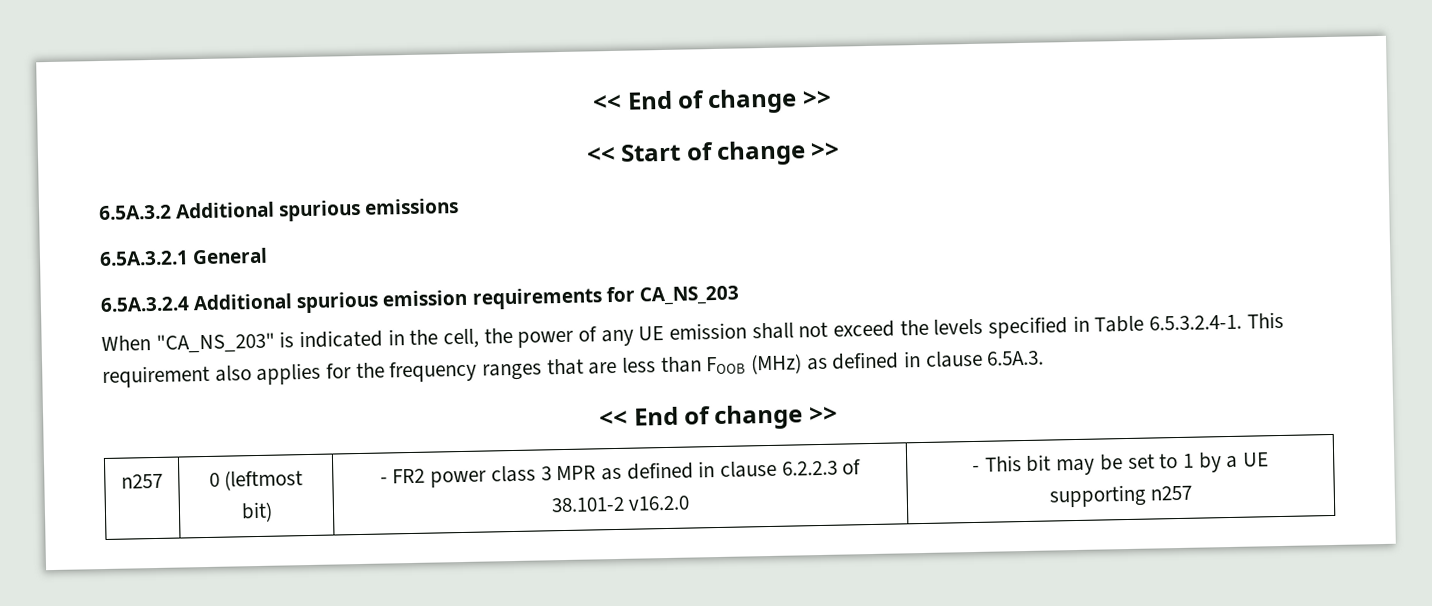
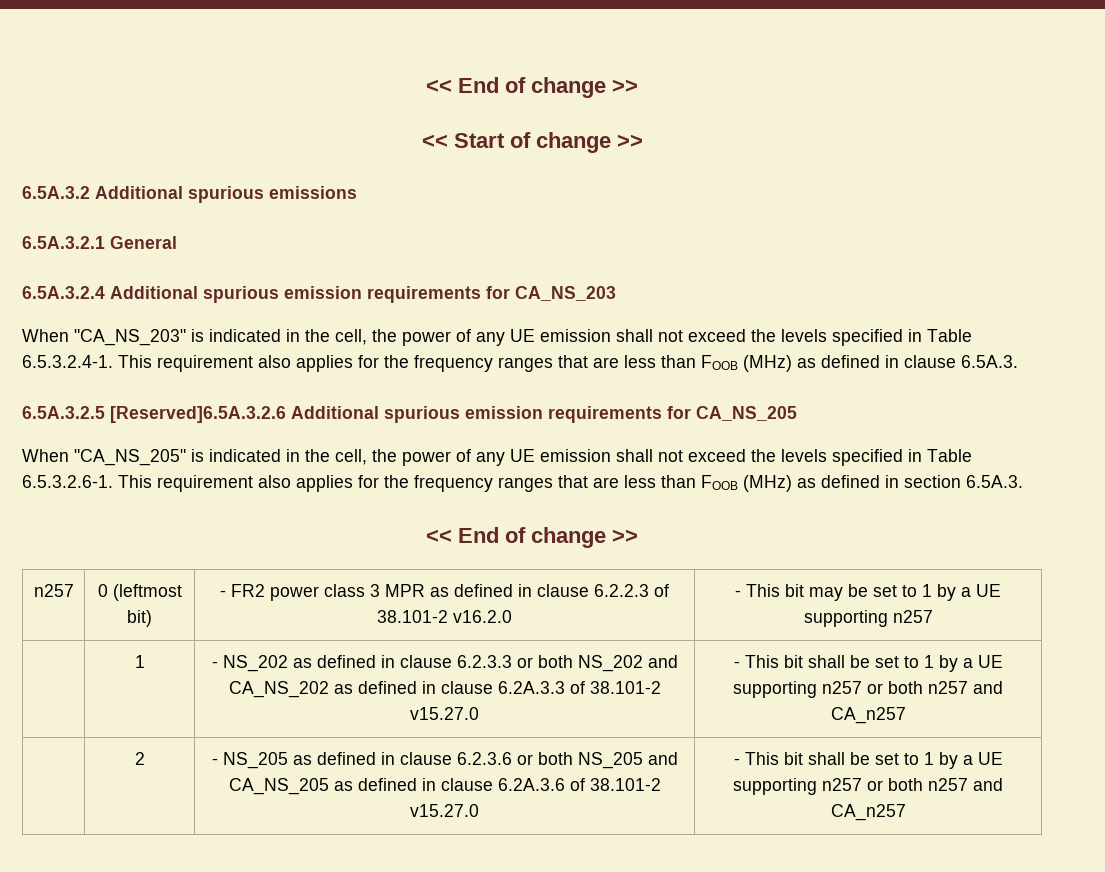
(1045, 358) none -> [22,406,797,423] [22,449,972,466] [22,475,1023,492] // 6.5A.3.2.5 [Reserved]6.5A.3.2.6 Additional spurious emission requirements for CA_NS_205 // When "CA_NS_205" is indicated in the cell, the power of any UE emission shall not exceed the levels specified in Table 6.5.3.2.6-1. This requirement also applies for the frequency ranges that are less than FOOB (MHz) as defined in section 6.5A.3.
(1193, 493) none -> [134,655,145,668] [211,655,678,672] [228,681,661,698] [410,707,479,720] [733,655,1003,672] [733,681,1003,698] [830,707,906,724] [134,752,145,765] [211,752,678,769] [228,778,661,795] [410,804,479,817] [733,752,1003,769] [733,778,1003,795] [830,804,906,821] // | 1 | - NS_202 as defined in clause 6.2.3.3 or both NS_202 and CA_NS_202 as defined in clause 6.2A.3.3 of 38.101-2 v15.27.0 | - This bit shall be set to 1 by a UE supporting n257 or both n257 and CA_n257 // | 2 | - NS_205 as defined in clause 6.2.3.6 or both NS_205 and CA_NS_205 as defined in clause 6.2A.3.6 of 38.101-2 v15.27.0 | - This bit shall be set to 1 by a UE supporting n257 or both n257 and CA_n257

